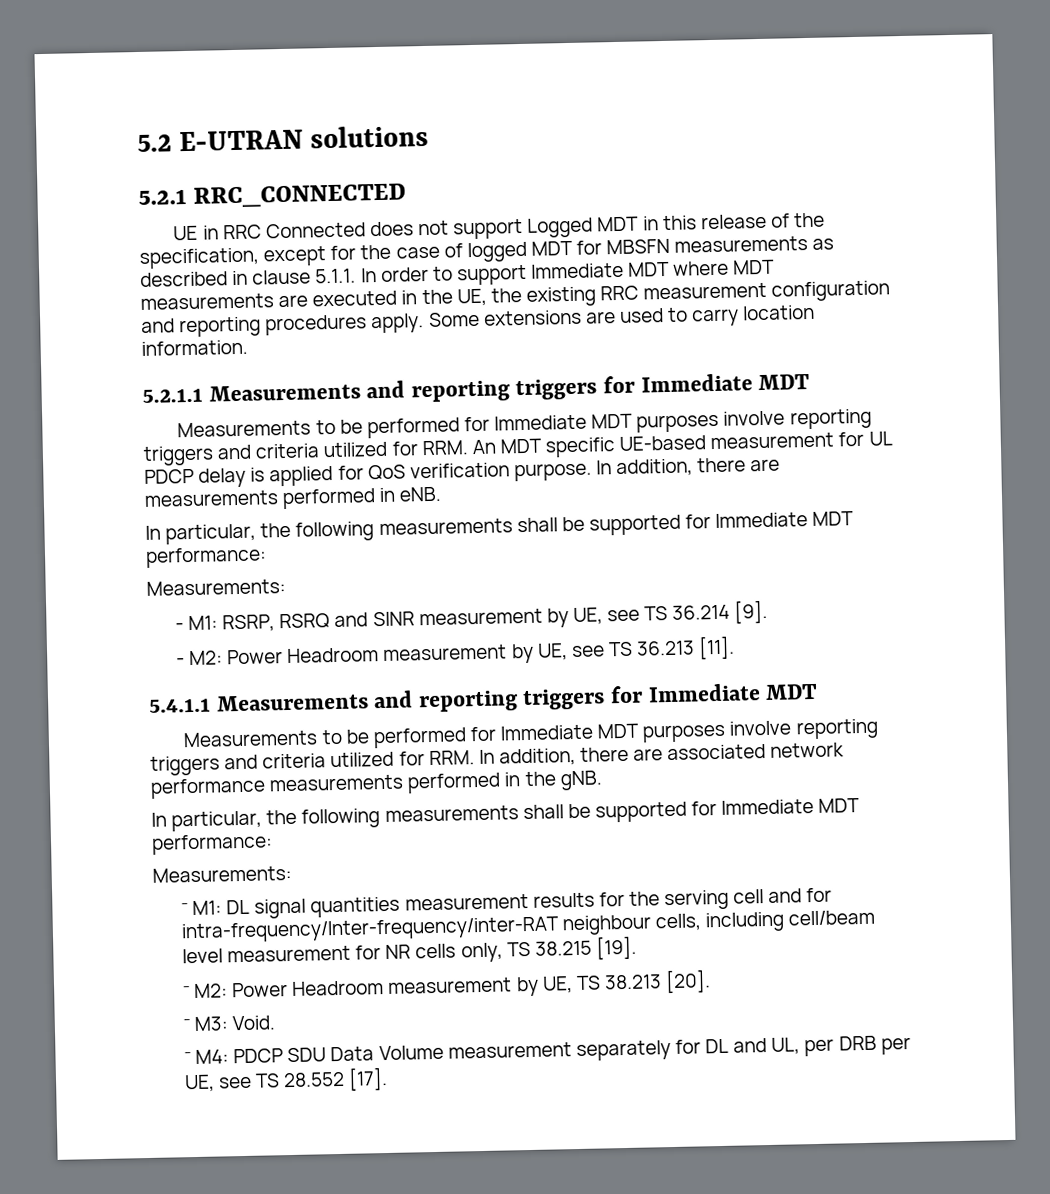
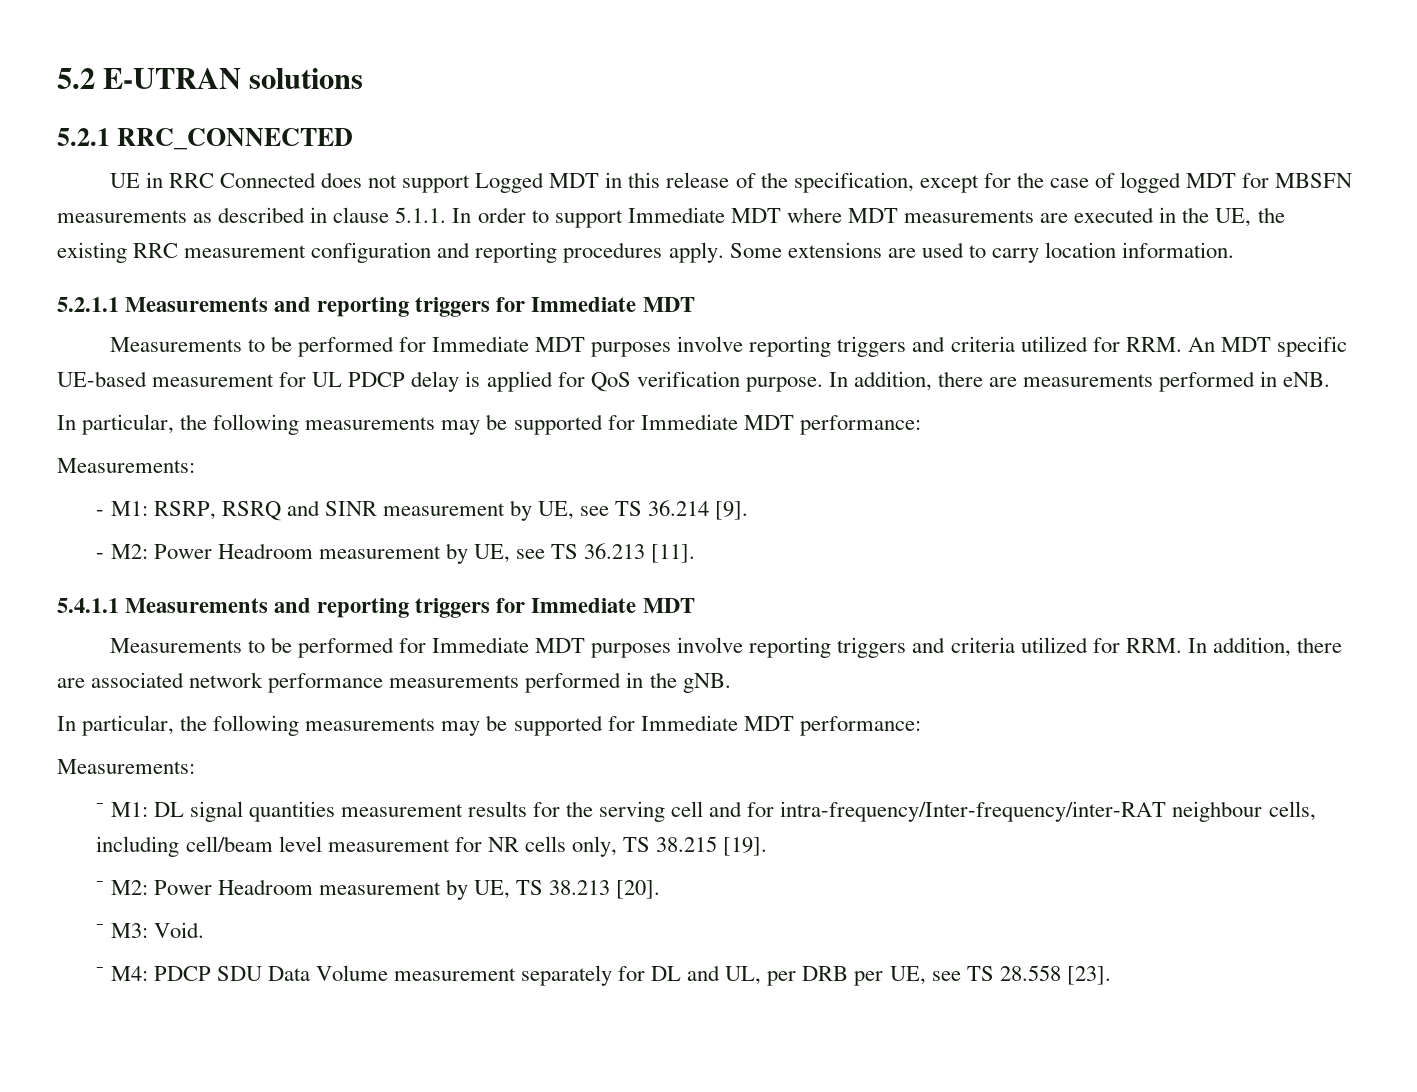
[516,517,558,533] shall -> [441,420,481,435] may
[522,804,564,820] shall -> [441,721,481,736] may
[283,1066,389,1091] 28.552 [17]. -> [999,965,1111,985] 28.558 [23].

